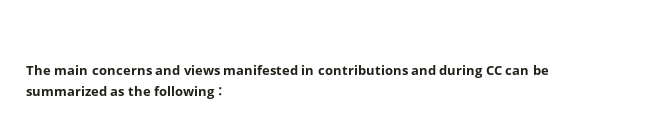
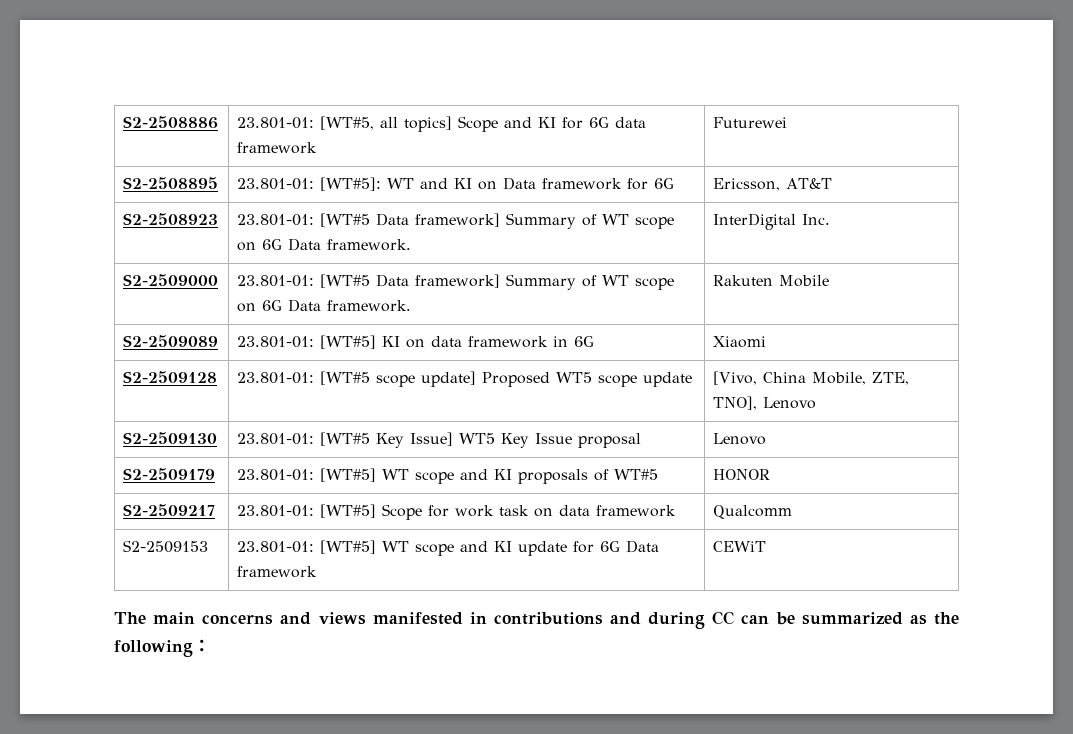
(26, 70) none -> [123,116,219,129] [237,116,647,132] [237,142,318,154] [713,117,788,128] [123,177,219,189] [237,177,675,191] [713,178,833,191] [123,213,219,225] [237,213,675,229] [237,238,412,251] [713,213,831,230] [123,274,219,286] [237,274,675,290] [237,299,412,312] [713,275,830,287] [123,335,219,347] [237,335,595,349] [713,336,767,348] [123,371,218,383] [237,371,693,387] [713,371,910,385] [713,396,817,410] [123,432,218,444] [237,432,642,448] [713,433,767,445] [123,468,216,480] [237,468,659,484] [713,469,771,480] [123,504,216,516] [237,504,677,520] [713,505,793,519] [123,540,209,553] [237,540,660,556] [237,566,318,578] [713,541,767,552] S2-2508886 | 23.801-01: [WT#5, all topics] Scope and KI for 6G data framework | Futurewei // S2-2508895 | 23.801-01: [WT#5]: WT and KI on Data framework for 6G | Ericsson, AT&T // S2-2508923 | 23.801-01: [WT#5 Data framework] Summary of WT scope on 6G Data framework. | InterDigital Inc. // S2-2509000 | 23.801-01: [WT#5 Data framework] Summary of WT scope on 6G Data framework. | Rakuten Mobile // S2-2509089 | 23.801-01: [WT#5] KI on data framework in 6G | Xiaomi // S2-2509128 | 23.801-01: [WT#5 scope update] Proposed WT5 scope update | [Vivo, China Mobile, ZTE, TNO], Lenovo // S2-2509130 | 23.801-01: [WT#5 Key Issue] WT5 Key Issue proposal | Lenovo // S2-2509179 | 23.801-01: [WT#5] WT scope and KI proposals of WT#5 | HONOR // S2-2509217 | 23.801-01: [WT#5] Scope for work task on data framework | Qualcomm // S2-2509153 | 23.801-01: [WT#5] WT scope and KI update for 6G Data framework | CEWiT //

